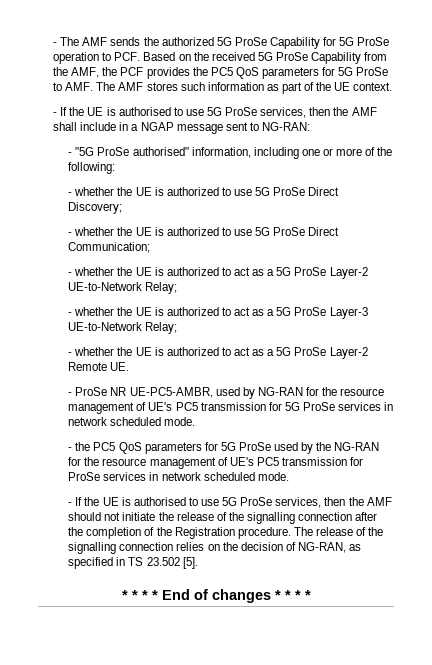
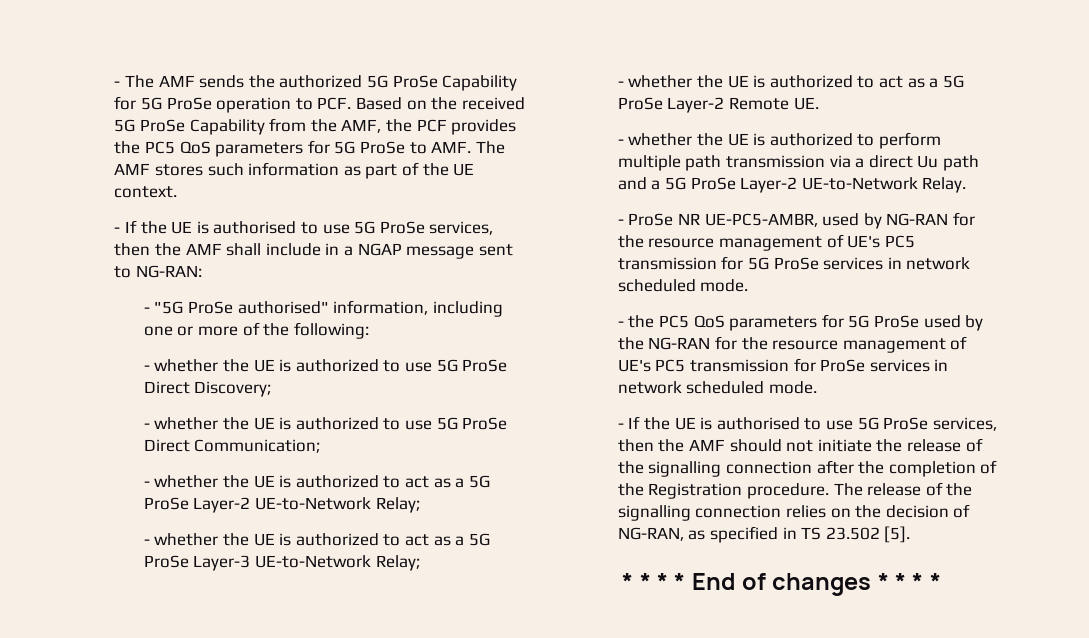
(130, 366) none -> [617,132,942,149] [617,155,980,171] [617,177,967,193] // - whether the UE is authorized to perform multiple path transmission via a direct Uu path and a 5G ProSe Layer-2 UE-to-Network Relay.

